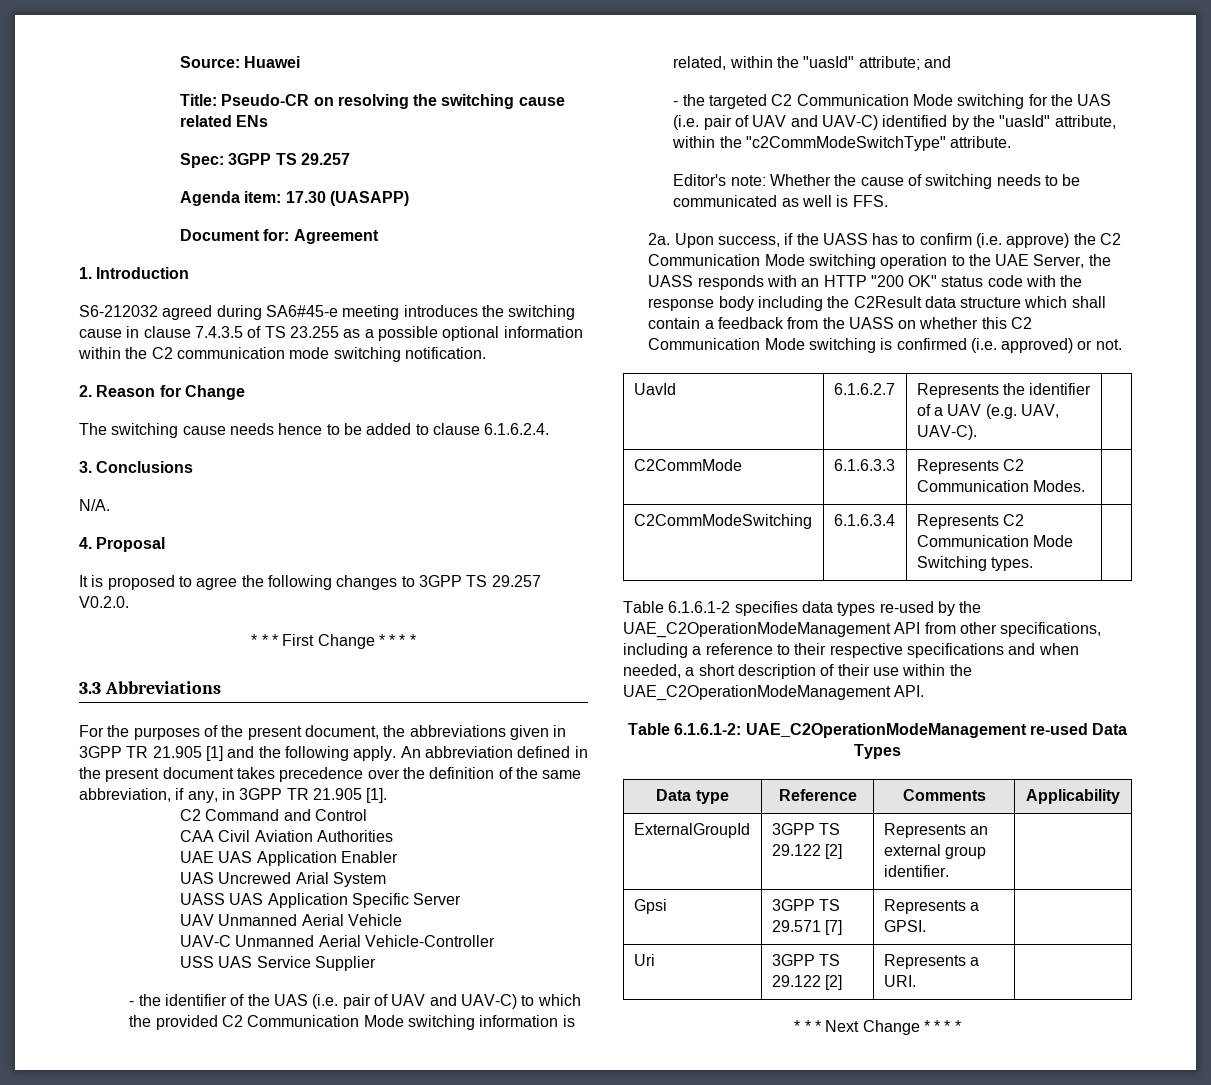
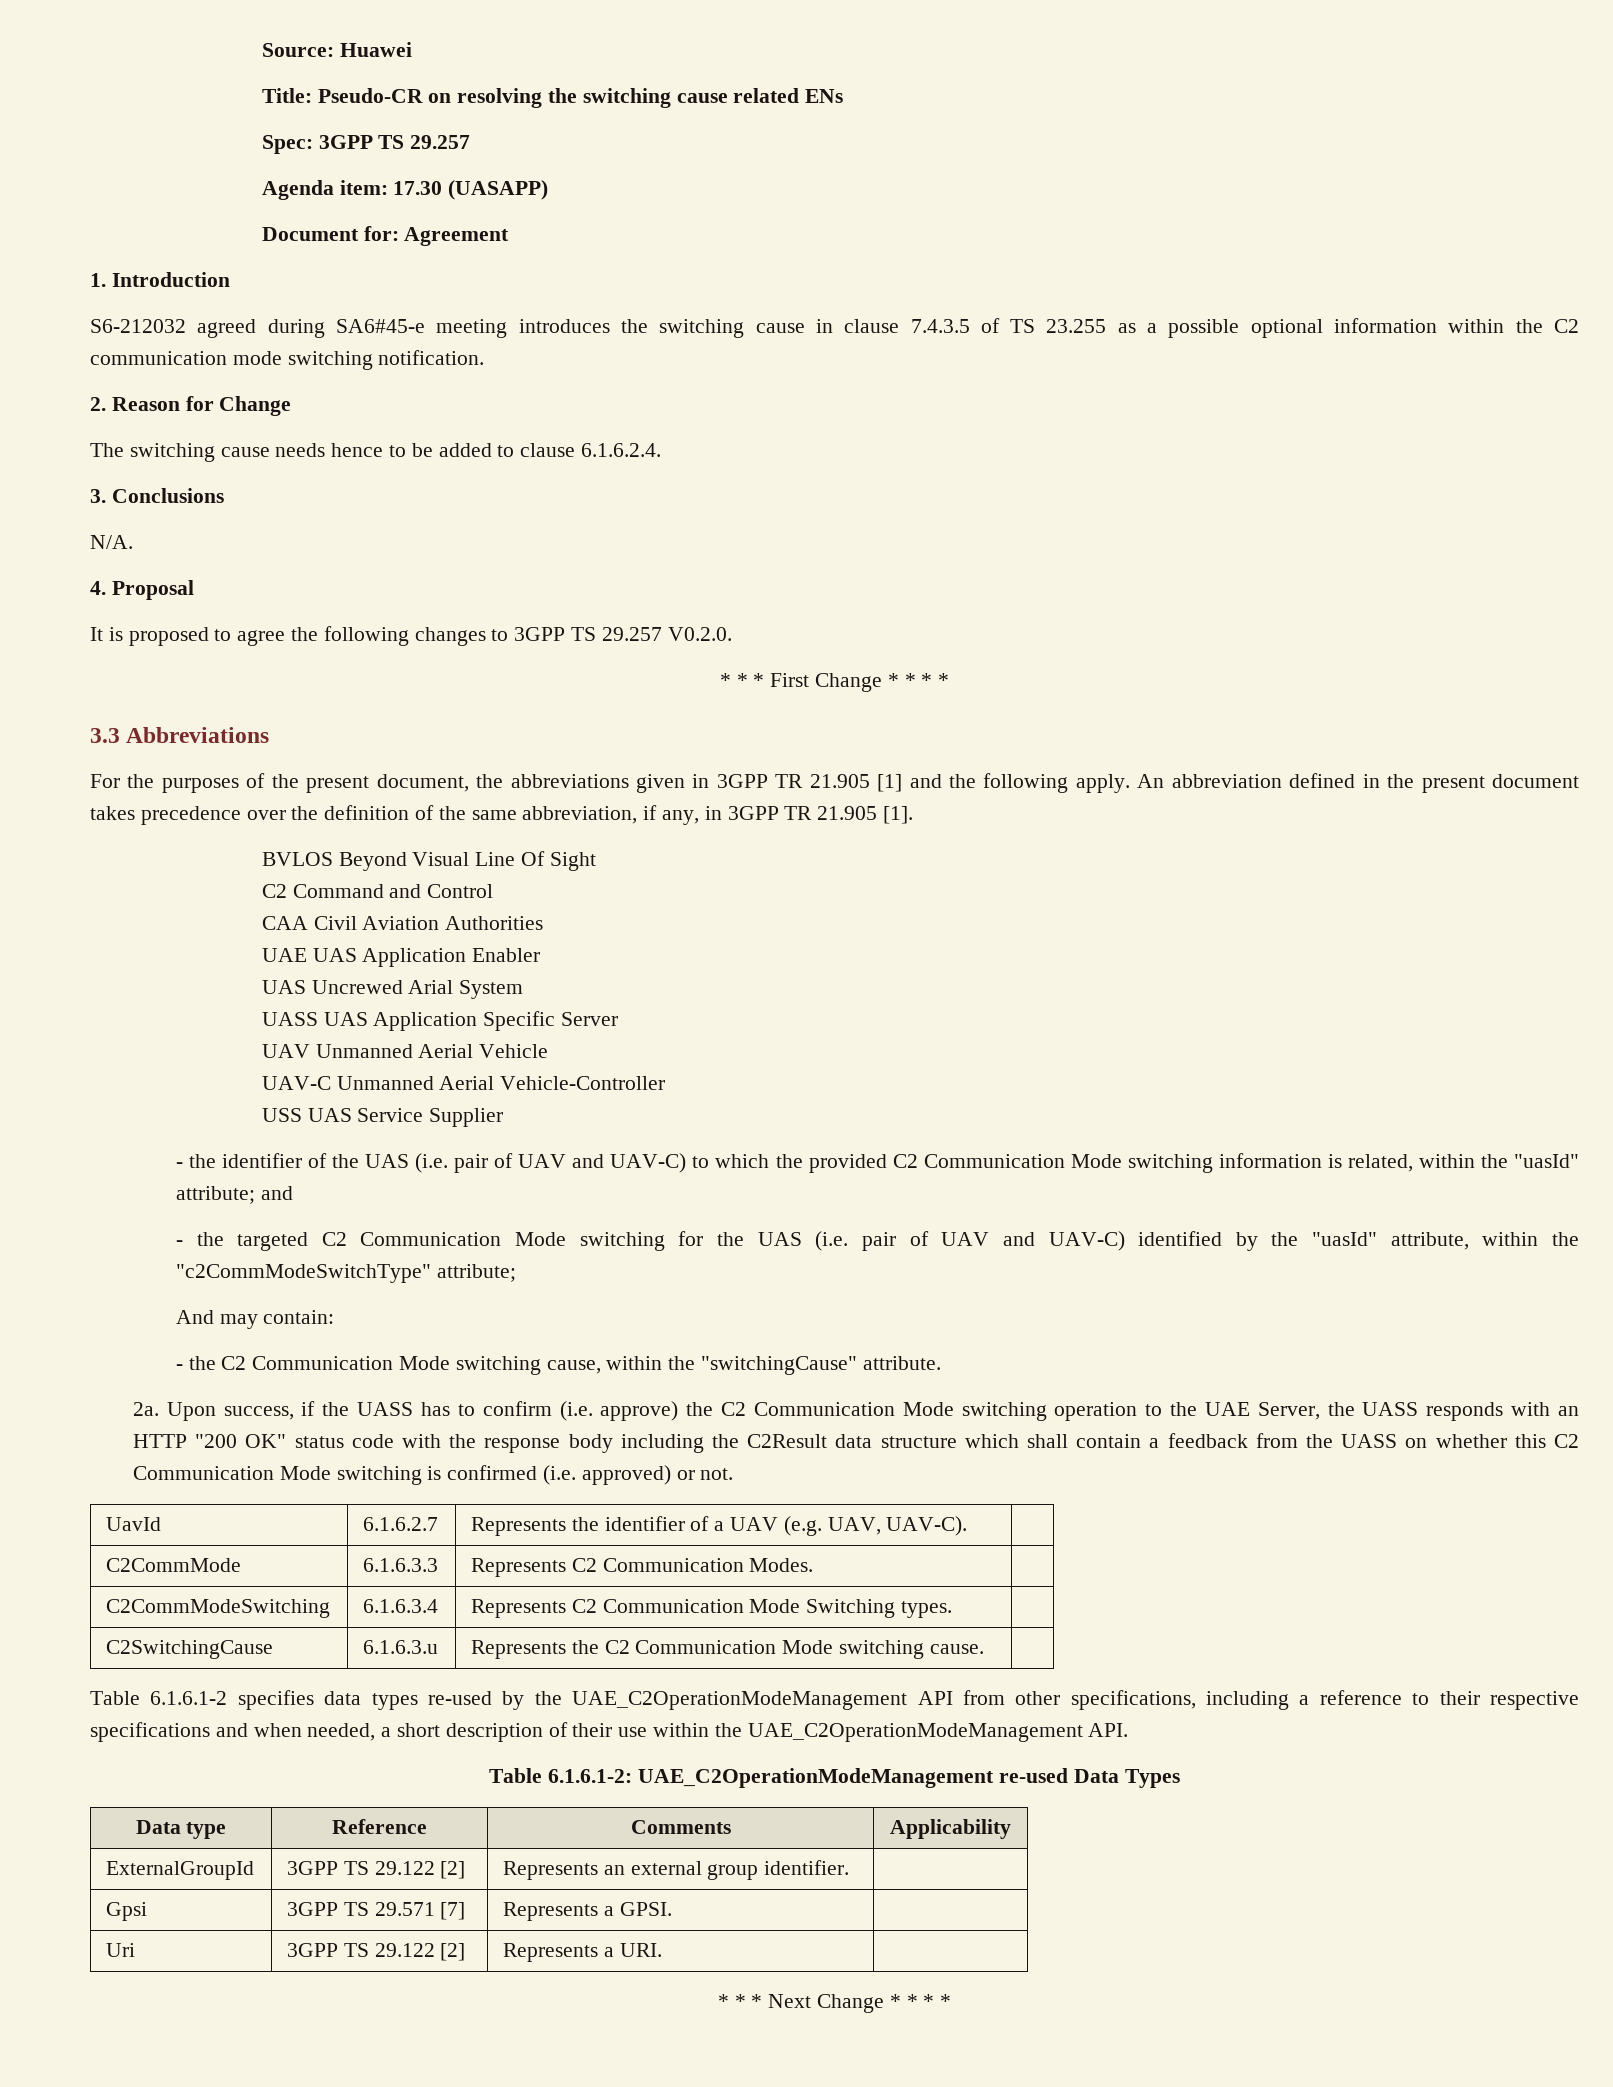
(388, 795) none -> [261,851,596,871] // BVLOS Beyond Visual Line Of Sight
[950,136,1012,148] [673,174,1081,189] [673,195,888,207] attribute. // Editor's note: Whether the cause of switching needs to be communicated as well is FFS. -> [436,1264,516,1282] [175,1310,335,1329] [175,1356,941,1375] attribute; // And may contain: // - the C2 Communication Mode switching cause, within the "switchingCause" attribute.
(1034, 564) none -> [106,1640,274,1659] [363,1640,439,1654] [471,1640,984,1659] // C2SwitchingCause | 6.1.6.3.u | Represents the C2 Communication Mode switching cause. |

